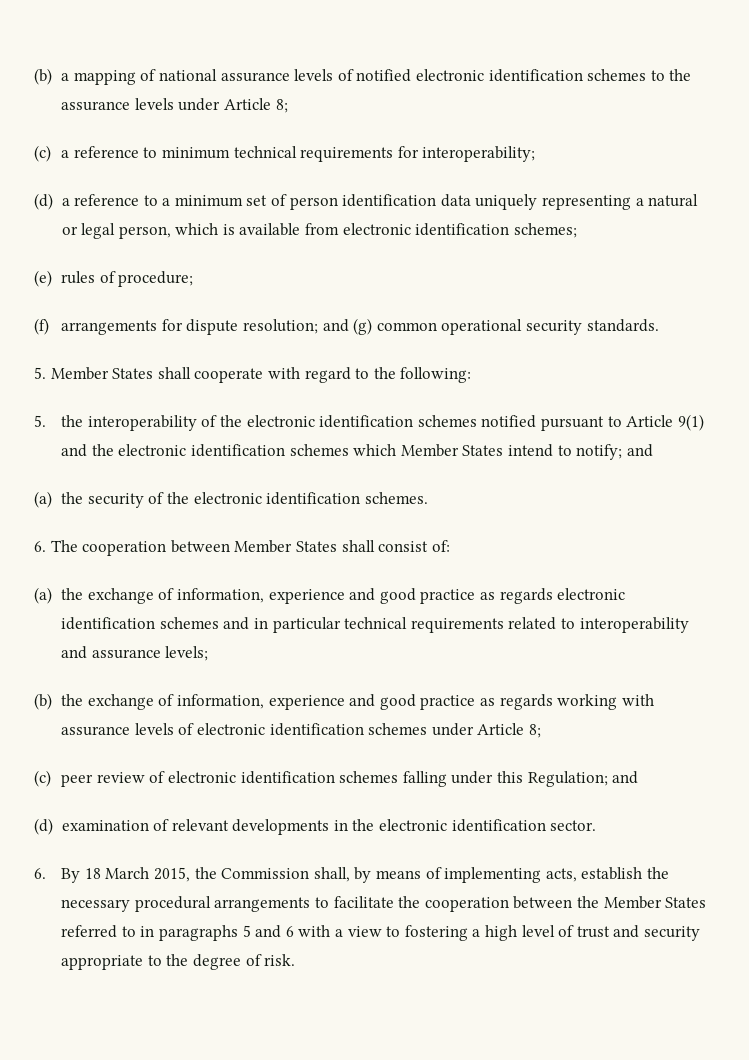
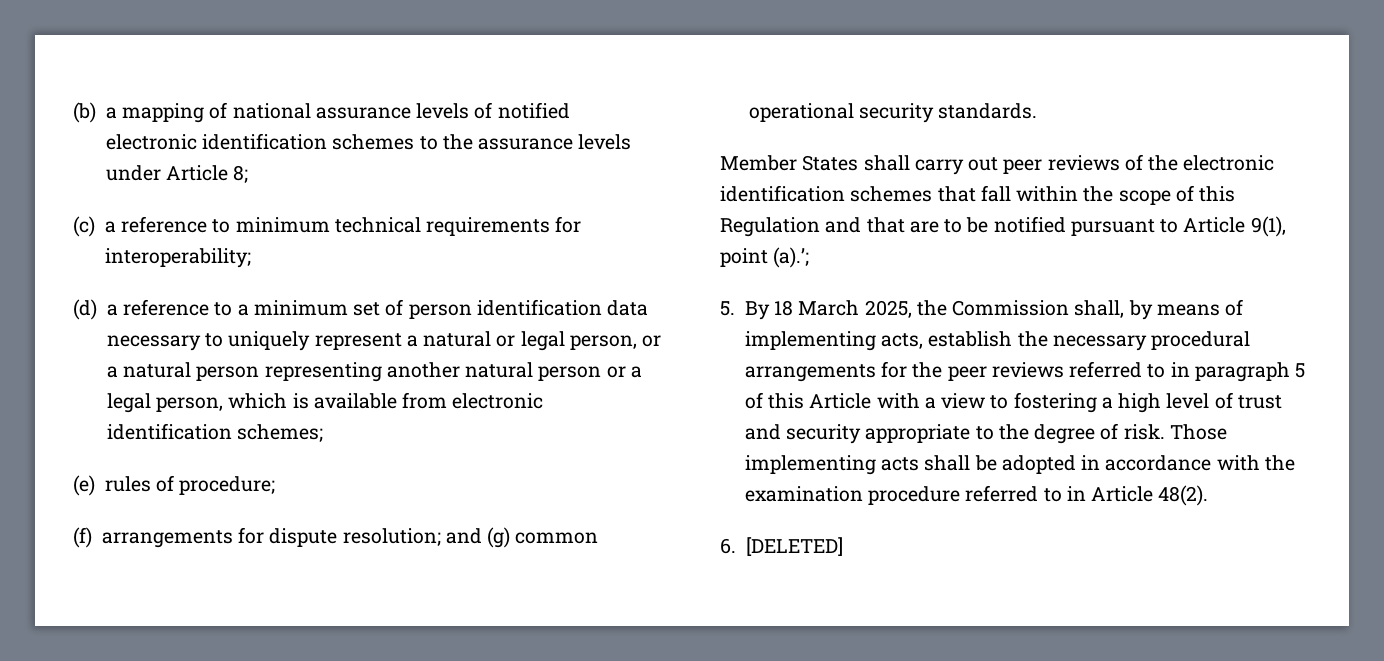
[475,194,631,210] uniquely representing -> [106,331,402,351] necessary to uniquely represent
(171, 232) none -> [642,335,662,347] [106,362,642,382] [106,393,224,413] or a natural person representing another natural person or a legal person,
[34,367,472,383] [34,415,197,431] 5. Member States shall cooperate with regard to the following: // 5. the interoperability -> [720,155,1120,175] Member States shall carry out peer reviews
[481,414,704,431] [61,444,653,460] [34,491,428,508] [34,540,450,556] [34,587,626,604] [61,617,689,633] [61,646,209,661] [34,693,654,710] [61,723,542,738] [34,770,639,787] [34,818,597,835] [34,868,46,879] notified pursuant to Article 9(1) and the electronic identification schemes which Member States intend to notify; and // (a) the security of the electronic identification schemes. // 6. The cooperation between Member States shall consist of: // (a) the exchange of information, experience and good practice as regards electronic identification schemes and in particular technical requirements related to interoperability and assurance levels; // (b) the exchange of information, experience and good practice as regards working with assurance levels of electronic identification schemes under Article 8; // (c) peer review of electronic identification schemes falling under this Regulation; and // (d) examination of relevant developments in the electronic identification sector. // 6. -> [937,185,1236,205] [720,216,1286,237] [720,247,810,268] [720,301,735,316] that fall within the scope of this Regulation and that are to be notified pursuant to Article 9(1), point (a).’; // 5.
[154,867,191,882] 2015, -> [864,300,912,318] 2025,
[315,896,707,912] [61,925,294,941] to facilitate the cooperation between the Member States referred to in paragraphs 5 and 6 -> [881,361,1306,382] [744,392,872,409] for the peer reviews referred to in paragraph 5 of this Article
(296, 960) none -> [1169,424,1227,440] [744,455,1295,475] [744,485,1209,506] [720,537,843,556] Those implementing acts shall be adopted in accordance with the examination procedure referred to in Article 48(2). // 6. [DELETED]

